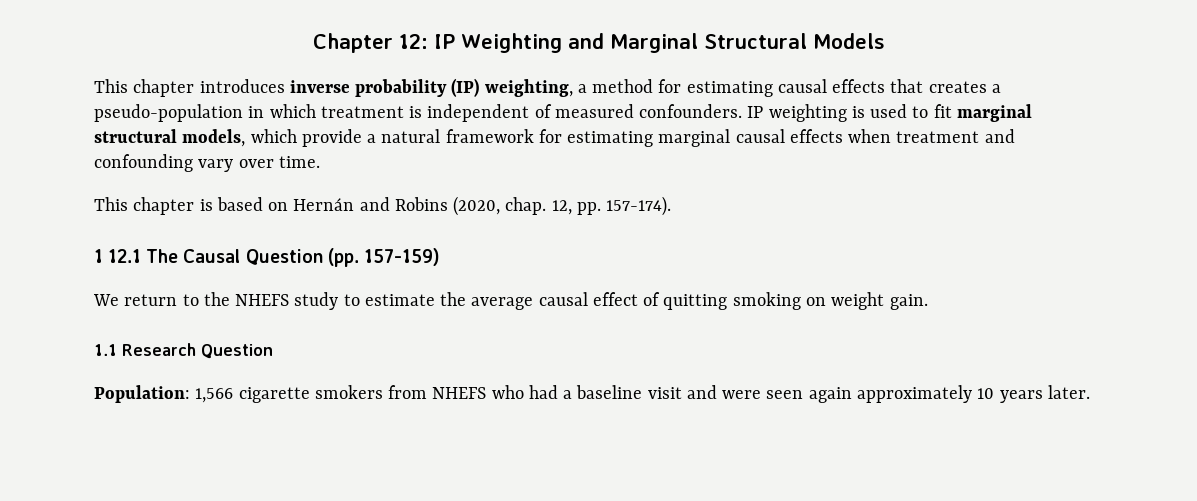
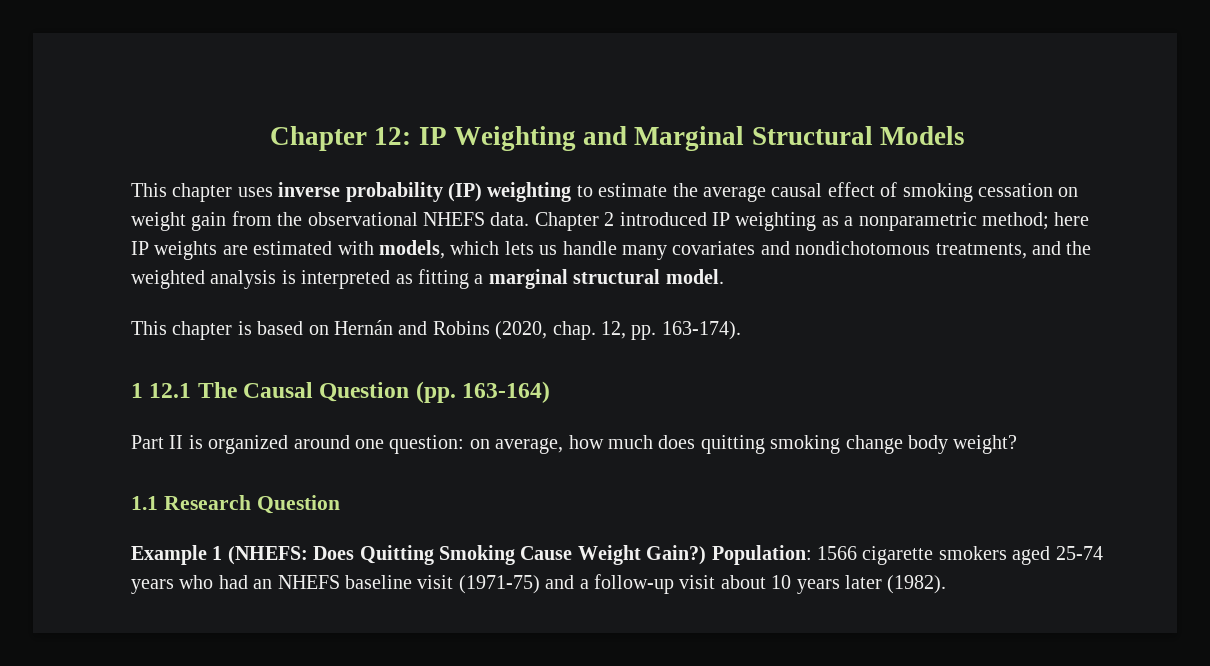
[199,79,285,93] introduces -> [237,187,273,197] uses
[484,79,1001,97] [94,104,1032,122] [94,129,1015,147] [94,154,320,172] weighting, a method for estimating causal effects that creates a pseudo-population in which treatment is independent of measured confounders. IP weighting is used to fit marginal structural models, which provide a natural framework for estimating marginal causal effects when treatment and confounding vary over time. -> [487,182,1079,202] [131,211,1090,231] [131,240,1092,260] [131,269,724,289] weighting to estimate the average causal effect of smoking cessation on weight gain from the observational NHEFS data. Chapter 2 introduced IP weighting as a nonparametric method; here IP weights are estimated with models, which lets us handle many covariates and nondichotomous treatments, and the weighted analysis is interpreted as fitting a marginal structural model.
[606,196,672,216] 157-174). -> [661,321,741,340] 163-174).
[363,248,440,266] [93,292,928,310] [94,343,273,359] [94,385,1090,403] 157-159) // We return to the NHEFS study to estimate the average causal effect of quitting smoking on weight gain. // 1.1 Research Question // Population: 1,566 cigarette smokers from NHEFS who had a baseline visit and were seen again approximately 10 years later. -> [462,381,551,403] [131,435,1018,454] [131,495,340,514] [131,545,1103,565] [131,574,947,594] 163-164) // Part II is organized around one question: on average, how much does quitting smoking change body weight? // 1.1 Research Question // Example 1 (NHEFS: Does Quitting Smoking Cause Weight Gain?) Population: 1566 cigarette smokers aged 25-74 years who had an NHEFS baseline visit (1971-75) and a follow-up visit about 10 years later (1982).

